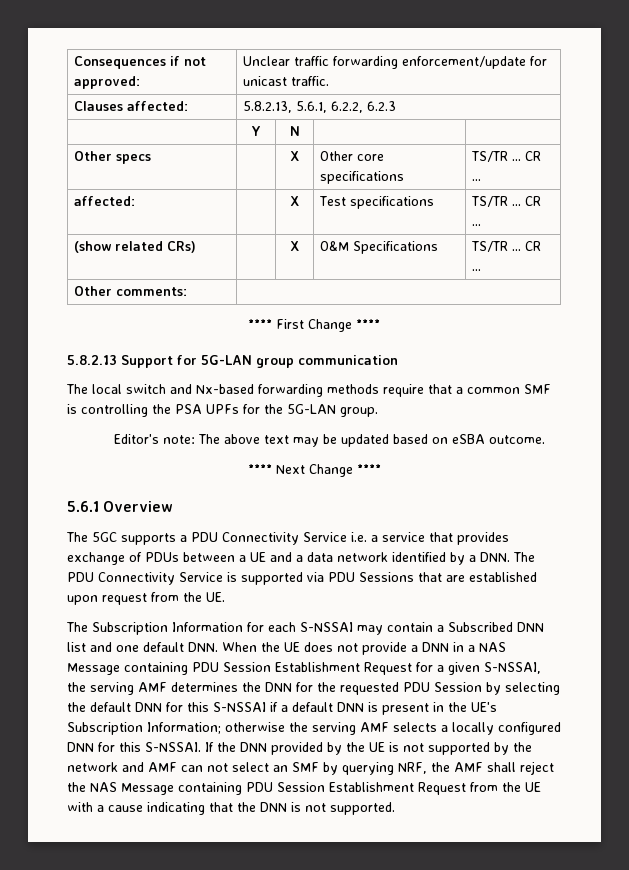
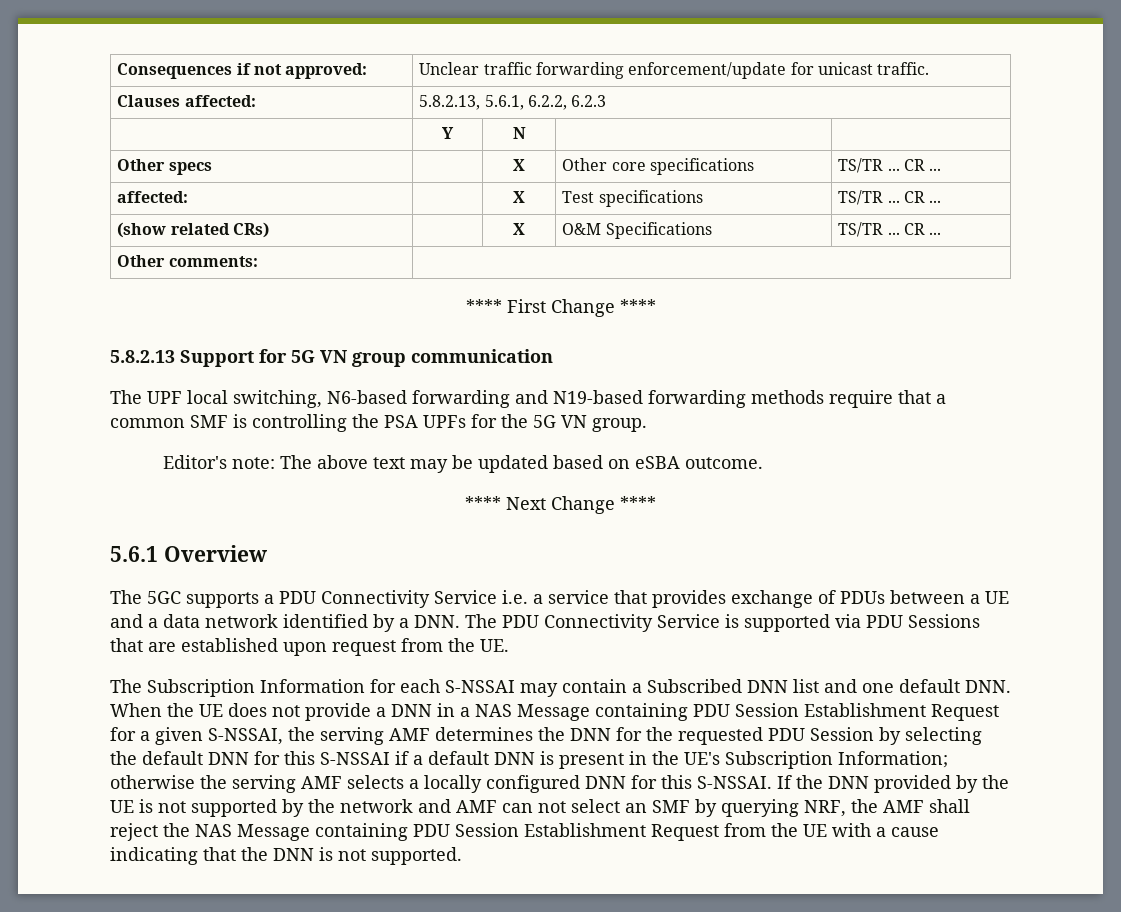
[201,355,252,365] 5G-LAN -> [291,350,347,363] 5G VN
[92,384,254,394] local switch and Nx-based -> [147,390,643,408] UPF local switching, N6-based forwarding and N19-based
[287,404,336,414] 5G-LAN -> [533,415,587,428] 5G VN

